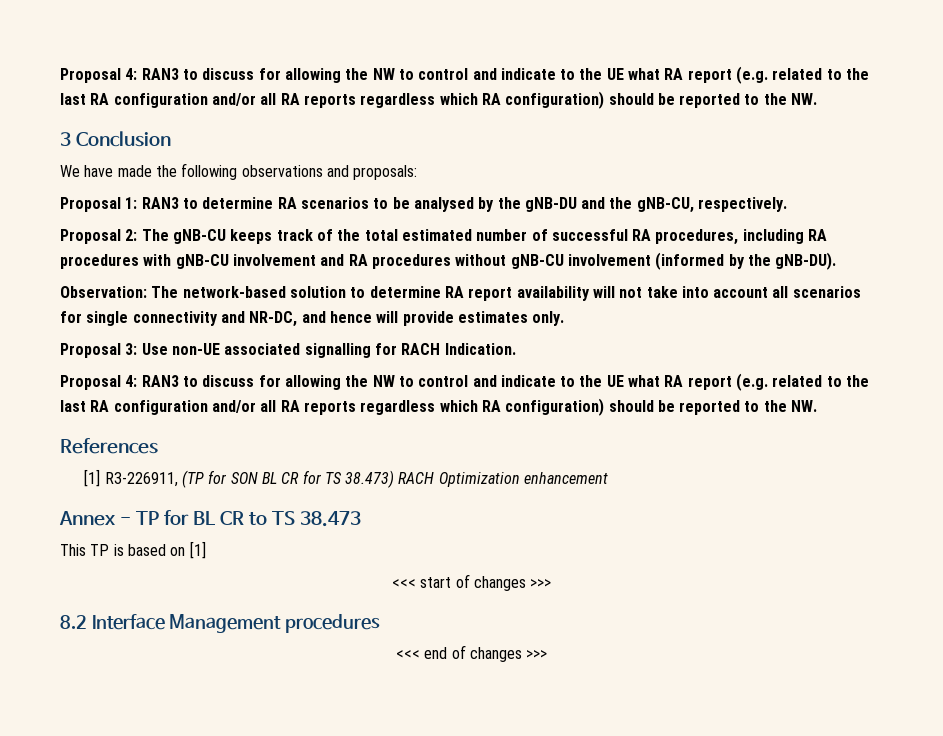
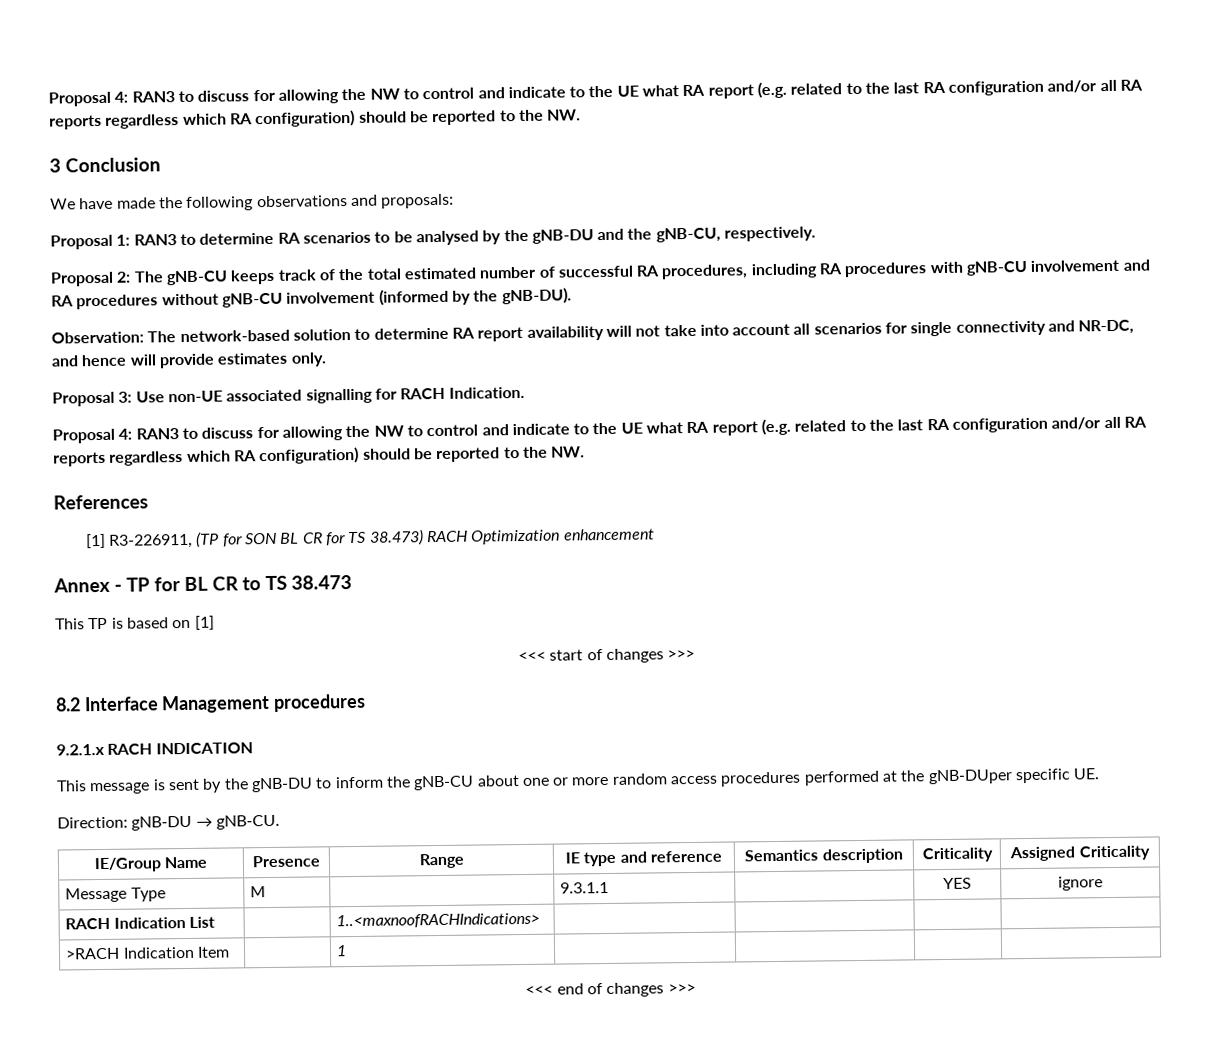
(381, 623) none -> [56,742,253,756] [56,768,1101,795] [57,814,280,831] [93,856,209,873] [252,855,320,868] [418,853,465,869] [565,850,722,867] [744,848,903,864] [921,847,993,863] [1009,845,1150,862] [65,887,166,903] [250,886,267,898] [560,881,610,894] [943,877,972,890] [1058,876,1103,891] [65,916,216,930] [336,912,541,929] [65,946,231,960] [336,945,348,957] // 9.2.1.x RACH INDICATION // This message is sent by the gNB-DU to inform the gNB-CU about one or more random access procedures performed at the gNB-DUper specific UE. // Direction: gNB-DU → gNB-CU. // IE/Group Name | Presence | Range | IE type and reference | Semantics description | Criticality | Assigned Criticality // Message Type | M | | 9.3.1.1 | | YES | ignore // RACH Indication List | | 1..<maxnoofRACHIndications> | | | | // >RACH Indication Item | | 1 | | | |

